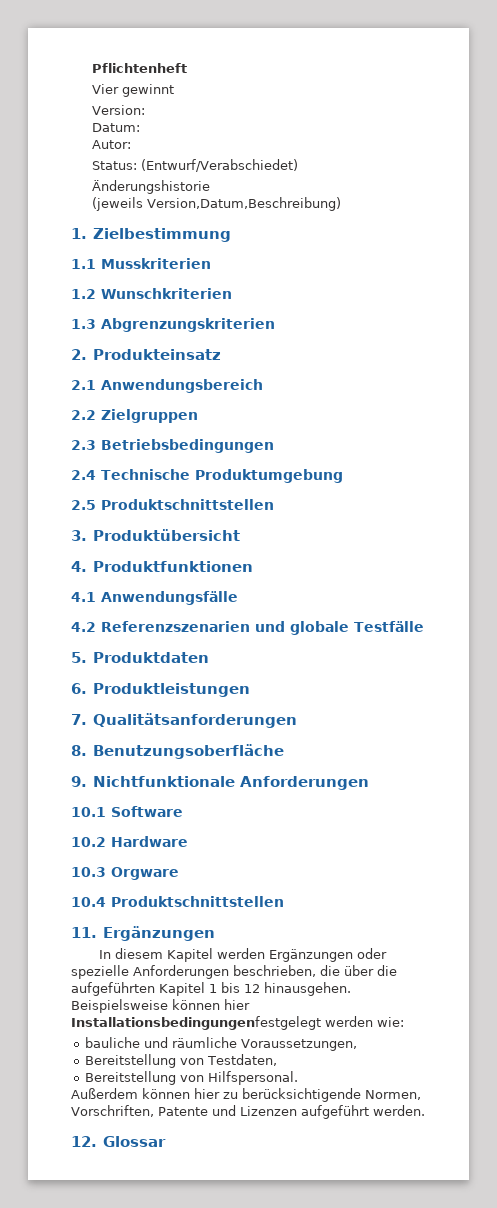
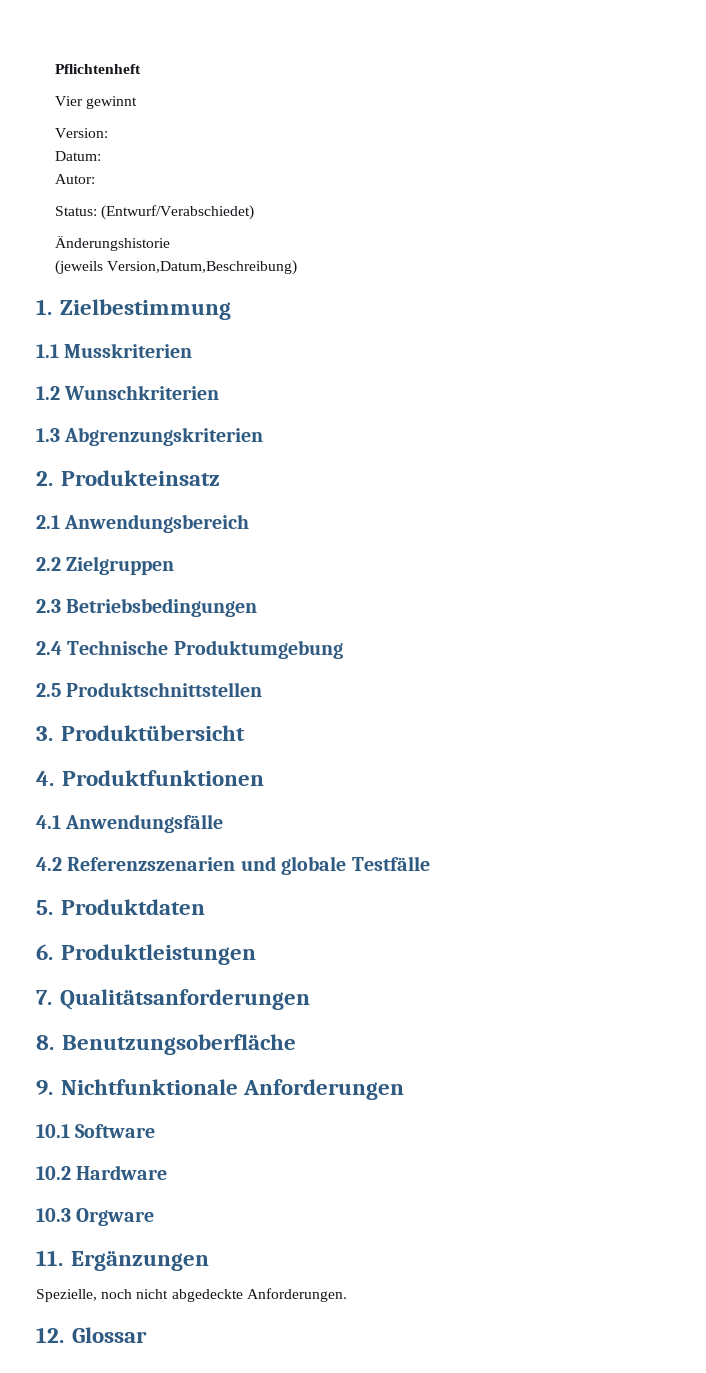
[71,896,284,907] // 10.4 Produktschnittstellen -> (155, 1217) none
[98,948,387,962] [71,965,397,979] [71,982,351,996] [71,999,250,1013] [71,1016,404,1030] [84,1037,357,1051] [84,1054,277,1068] [84,1071,298,1085] [71,1088,421,1102] [71,1105,425,1119] In diesem Kapitel werden Ergänzungen oder spezielle Anforderungen beschrieben, die über die aufgeführten Kapitel 1 bis 12 hinausgehen. Beispielsweise können hier Installationsbedingungenfestgelegt werden wie: // bauliche und räumliche Voraussetzungen, // Bereitstellung von Testdaten, // Bereitstellung von Hilfspersonal. // Außerdem können hier zu berücksichtigende Normen, Vorschriften, Patente und Lizenzen aufgeführt werden. -> [36,1288,347,1302] Spezielle, noch nicht abgedeckte Anforderungen.

